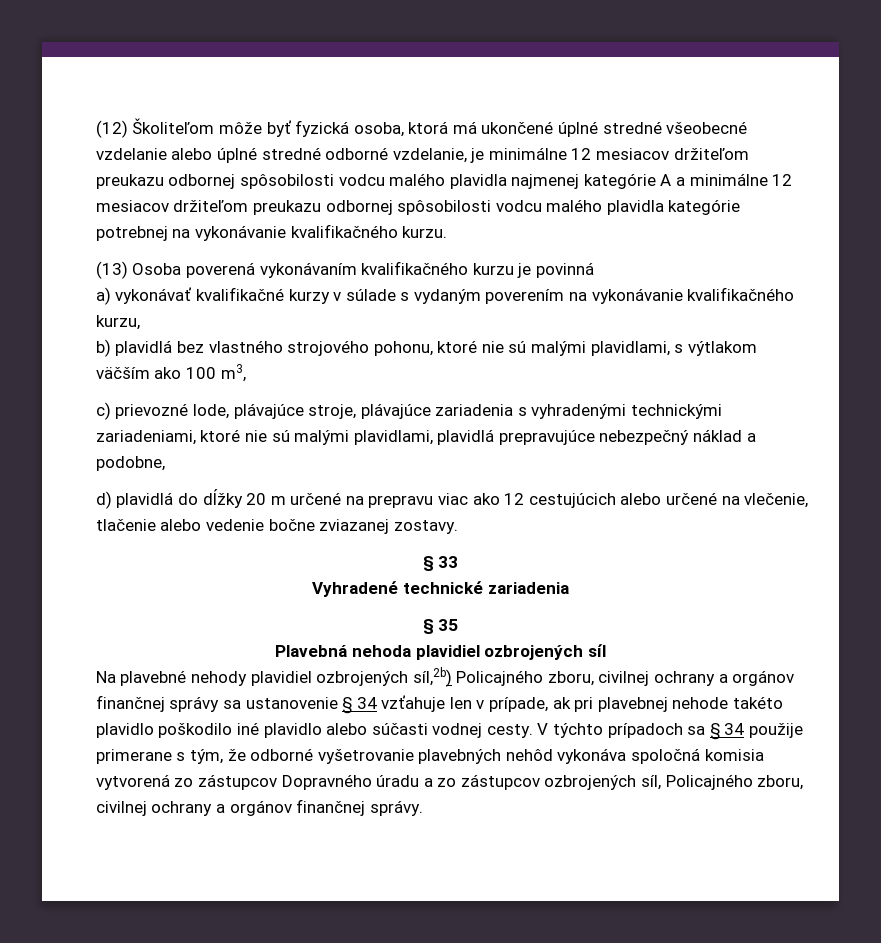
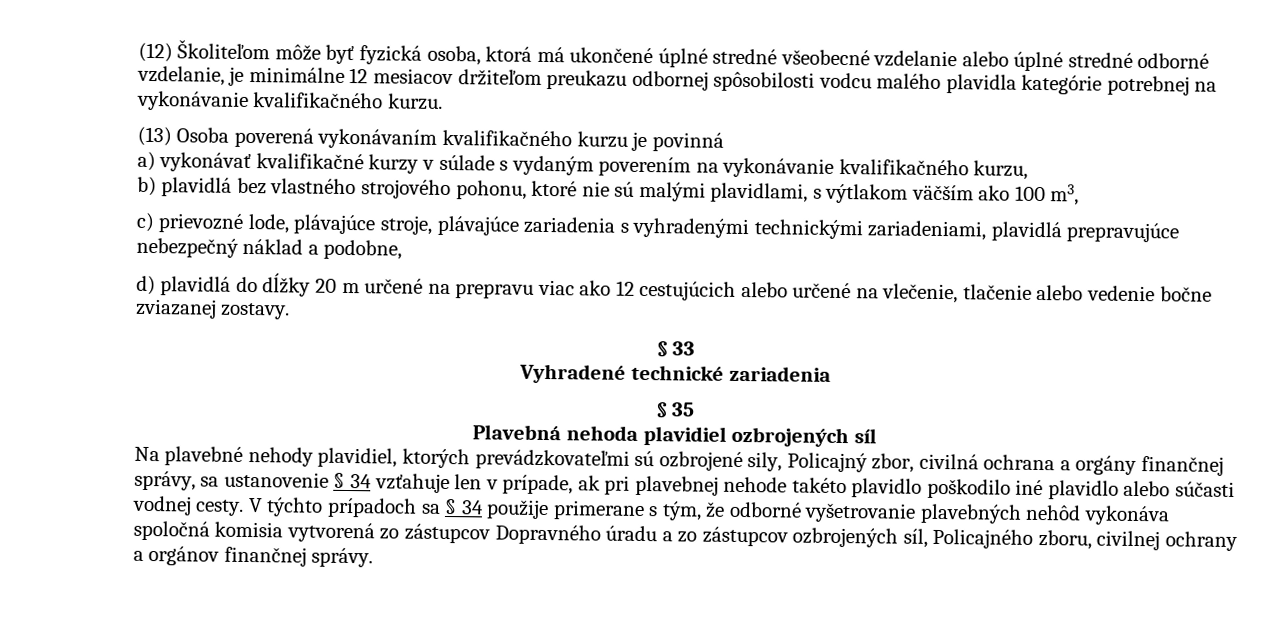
[511,173,793,189] [95,199,664,215] najmenej kategórie A a minimálne 12 mesiacov držiteľom preukazu odbornej spôsobilosti vodcu malého plavidla -> (1017, 84) none
[200,429,433,445] ktoré nie sú malými plavidlami, -> (987, 230) none
[250,667,795,687] [95,695,220,712] plavidiel ozbrojených síl,2b) Policajného zboru, civilnej ochrany a orgánov finančnej správy -> [317,447,1224,476] [133,470,196,491] plavidiel, ktorých prevádzkovateľmi sú ozbrojené sily, Policajný zbor, civilná ochrana a orgány finančnej správy,

